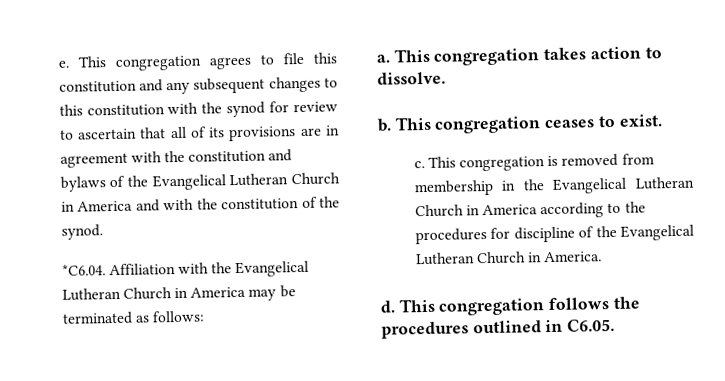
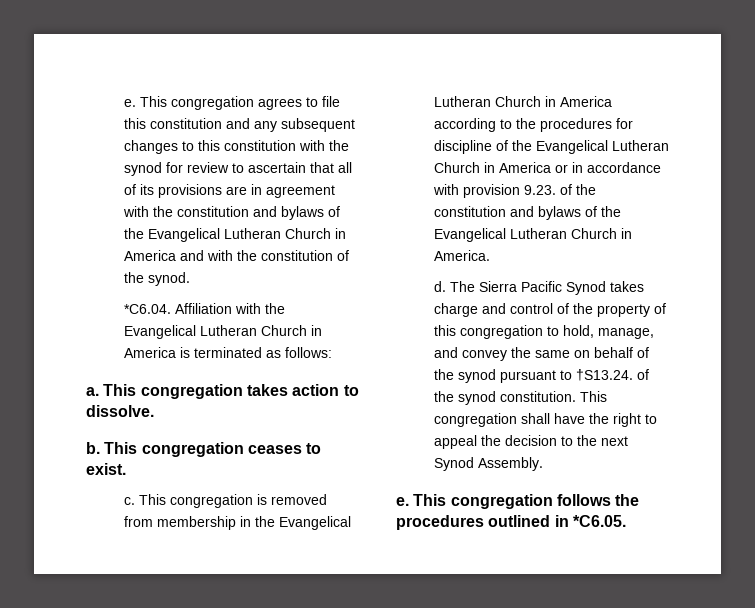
[248,285,296,301] may be -> [179,347,190,358] is
[544,251,603,263] [380,300,395,313] America. // d. -> [498,162,661,173] [432,184,596,198] [433,206,621,220] [433,228,632,242] [433,250,490,261] [433,281,644,295] [433,303,666,317] [433,325,654,339] [433,347,649,361] [433,369,649,383] [433,391,607,405] [433,413,657,427] [433,435,628,449] [433,457,543,471] [396,497,409,506] America or in accordance with provision 9.23. of the constitution and bylaws of the Evangelical Lutheran Church in America. // d. The Sierra Pacific Synod takes charge and control of the property of this congregation to hold, manage, and convey the same on behalf of the synod pursuant to †S13.24. of the synod constitution. This congregation shall have the right to appeal the decision to the next Synod Assembly. // e.
[567,318,616,332] C6.05. -> [572,515,626,527] *C6.05.

